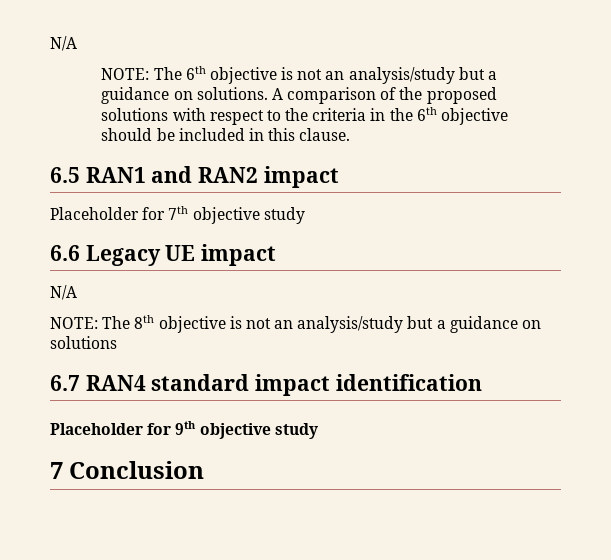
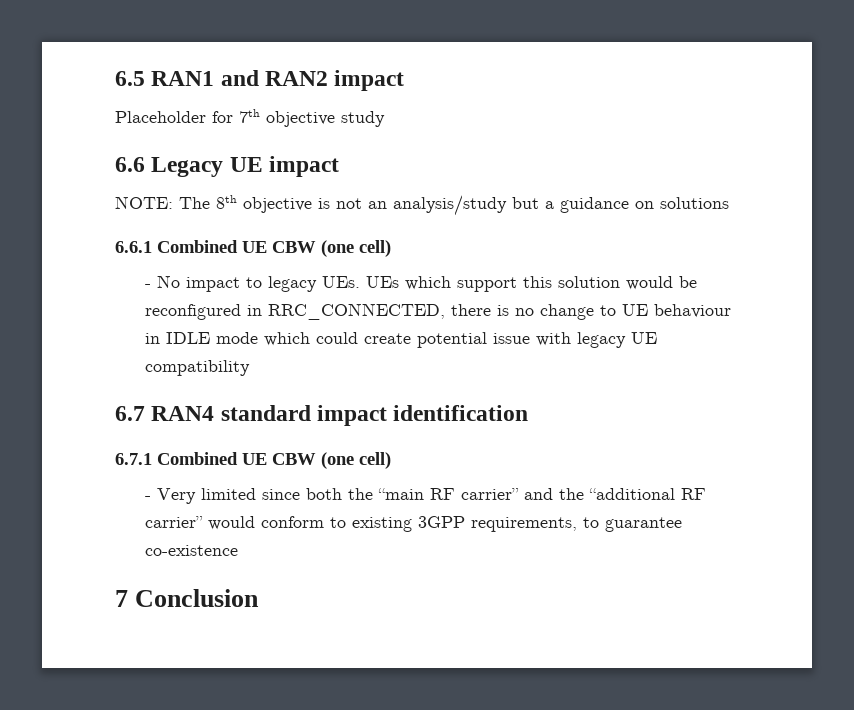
[50,36,77,51] [101,66,498,84] [101,87,497,104] [101,107,509,125] [101,128,351,141] N/A // NOTE: The 6th objective is not an analysis/study but a guidance on solutions. A comparison of the proposed solutions with respect to the criteria in the 6th objective should be included in this clause. // -> (115, 78) none
[50,285,77,300] // N/A -> (340, 166) none
(117, 342) none -> [115,240,391,257] [145,275,698,292] [145,303,732,320] [145,332,658,348] [145,360,251,376] // 6.6.1 Combined UE CBW (one cell) // - No impact to legacy UEs. UEs which support this solution would be reconfigured in RRC_CONNECTED, there is no change to UE behaviour in IDLE mode which could create potential issue with legacy UE compatibility
[50,421,318,439] Placeholder for 9th objective study -> [115,452,391,469] [145,488,707,504] [145,516,683,532] [145,545,239,556] 6.7.1 Combined UE CBW (one cell) // - Very limited since both the “main RF carrier” and the “additional RF carrier” would conform to existing 3GPP requirements, to guarantee co-existence

